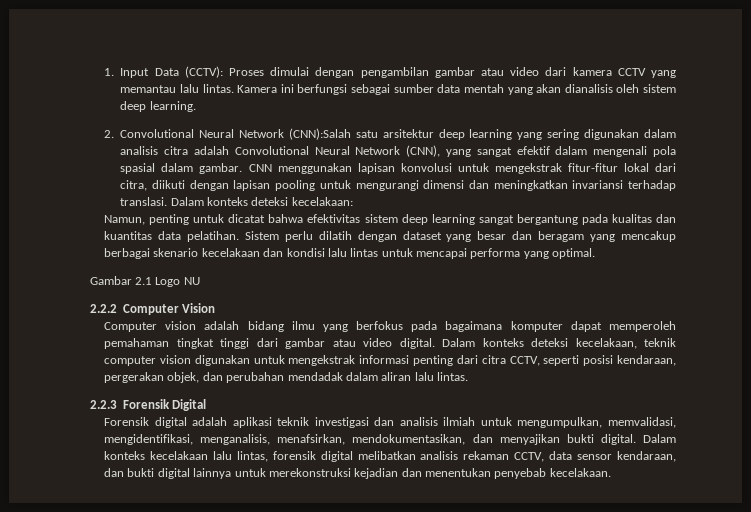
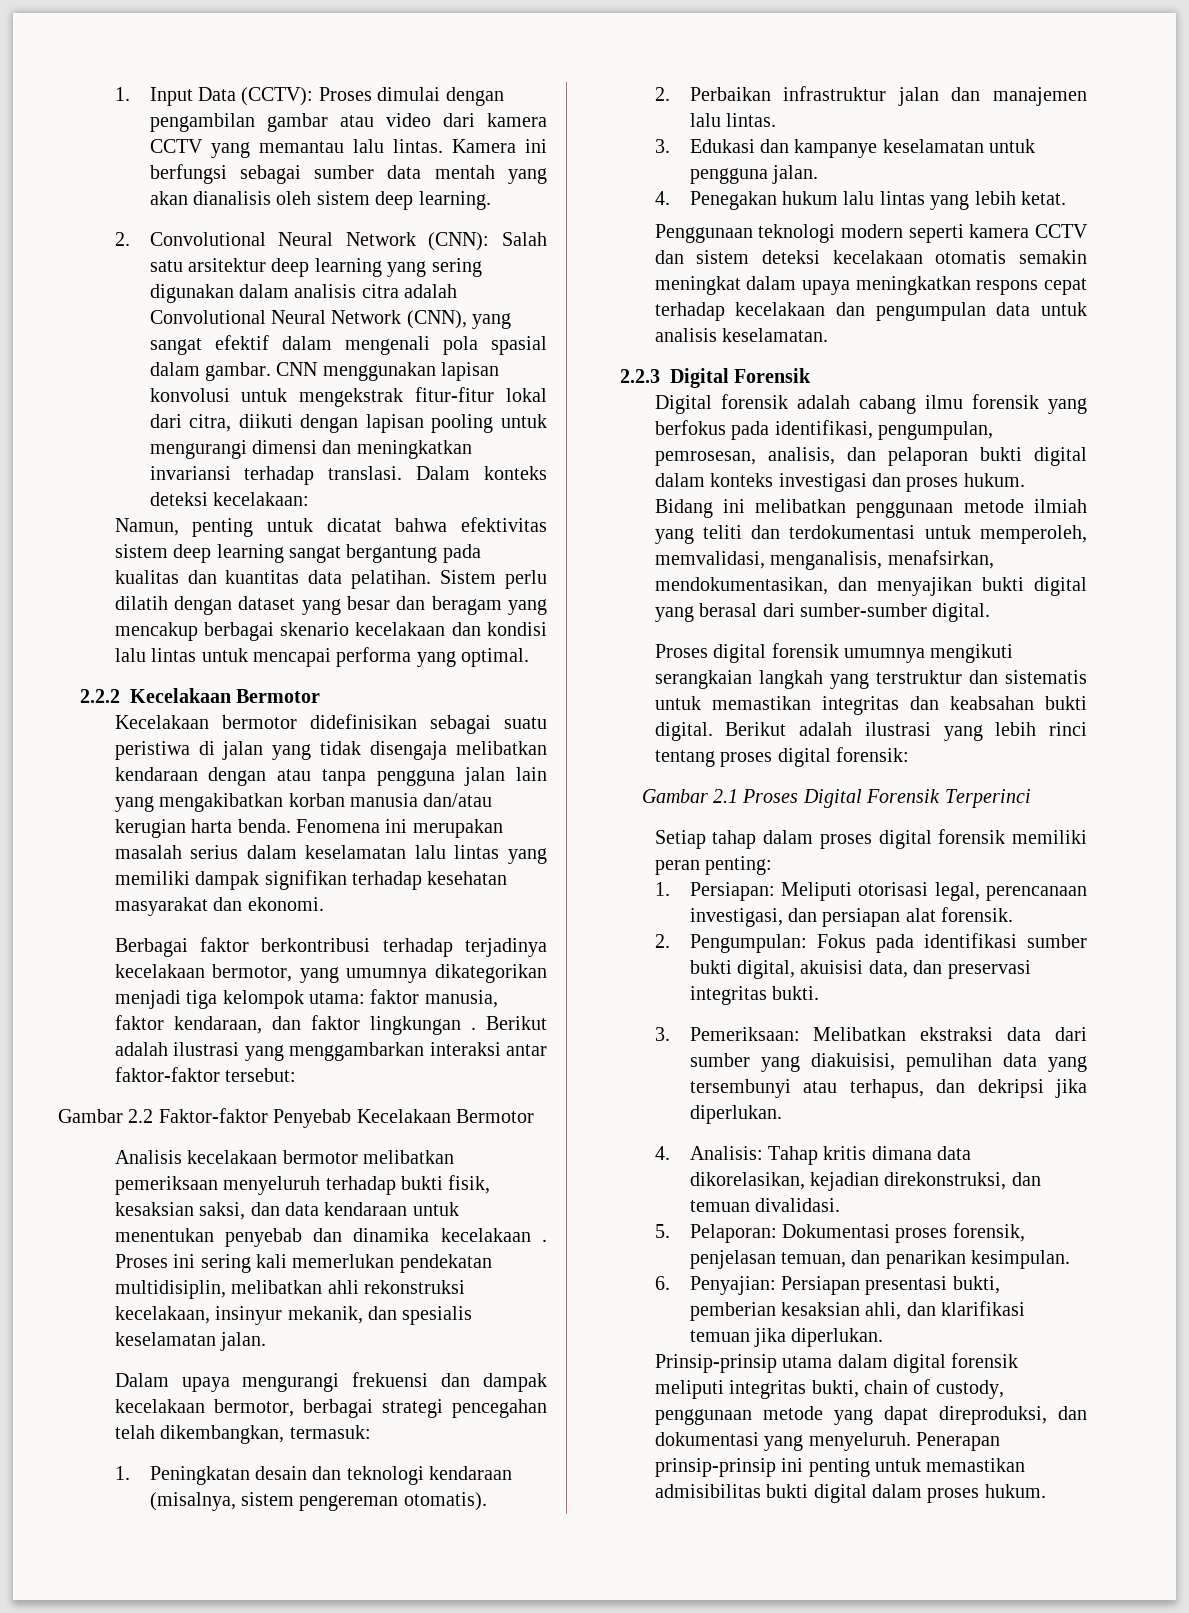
[288,128,351,140] (CNN):Salah -> [428,232,547,251] (CNN): Salah
[89,276,200,287] [89,303,216,315] [104,321,676,332] [104,338,676,349] [104,355,677,366] [104,372,469,383] [89,399,207,411] [104,417,677,428] [104,434,194,445] Gambar 2.1 Logo NU // 2.2.2 Computer Vision // Computer vision adalah bidang ilmu yang berfokus pada bagaimana komputer dapat memperoleh pemahaman tingkat tinggi dari gambar atau video digital. Dalam konteks deteksi kecelakaan, teknik computer vision digunakan untuk mengekstrak informasi penting dari citra CCTV, seperti posisi kendaraan, pergerakan objek, dan perubahan mendadak dalam aliran lalu lintas. // 2.2.3 Forensik Digital // Forensik digital adalah aplikasi teknik investigasi dan analisis ilmiah untuk mengumpulkan, memvalidasi, mengidentifikasi, -> [79,688,321,703] [114,714,547,734] [114,741,547,760] [114,767,548,786] [114,793,493,812] [114,819,503,838] [114,845,547,864] [114,870,508,890] [114,897,324,916] [114,937,547,957] [114,964,547,983] [114,989,498,1009] [114,1015,547,1035] [114,1042,547,1061] [114,1067,297,1082] [58,1108,534,1128] [114,1150,454,1164] [114,1175,491,1195] [114,1202,459,1220] [114,1228,548,1247] [114,1254,492,1273] [114,1280,465,1299] [114,1306,473,1325] [114,1332,267,1351] [114,1372,547,1392] [114,1399,547,1418] [114,1425,371,1444] [114,1466,513,1485] [149,1492,487,1511] [654,86,1087,106] [689,113,776,127] [654,139,1036,158] [689,165,818,184] [654,191,1066,210] [654,224,1088,243] [654,250,1087,264] [654,276,1087,295] [654,302,1087,321] [654,328,829,342] [619,368,812,388] [654,394,1087,414] [654,420,993,440] [654,447,1087,466] [654,473,1025,492] [654,499,1087,518] [654,525,1087,544] [654,551,765,569] 2.2.2 Kecelakaan Bermotor // Kecelakaan bermotor didefinisikan sebagai suatu peristiwa di jalan yang tidak disengaja melibatkan kendaraan dengan atau tanpa pengguna jalan lain yang mengakibatkan korban manusia dan/atau kerugian harta benda. Fenomena ini merupakan masalah serius dalam keselamatan lalu lintas yang memiliki dampak signifikan terhadap kesehatan masyarakat dan ekonomi. // Berbagai faktor berkontribusi terhadap terjadinya kecelakaan bermotor, yang umumnya dikategorikan menjadi tiga kelompok utama: faktor manusia, faktor kendaraan, dan faktor lingkungan . Berikut adalah ilustrasi yang menggambarkan interaksi antar faktor-faktor tersebut: // Gambar 2.2 Faktor-faktor Penyebab Kecelakaan Bermotor // Analisis kecelakaan bermotor melibatkan pemeriksaan menyeluruh terhadap bukti fisik, kesaksian saksi, dan data kendaraan untuk menentukan penyebab dan dinamika kecelakaan . Proses ini sering kali memerlukan pendekatan multidisiplin, melibatkan ahli rekonstruksi kecelakaan, insinyur mekanik, dan spesialis keselamatan jalan. // Dalam upaya mengurangi frekuensi dan dampak kecelakaan bermotor, berbagai strategi pencegahan telah dikembangkan, termasuk: // 1. Peningkatan desain dan teknologi kendaraan (misalnya, sistem pengereman otomatis). // 2. Perbaikan infrastruktur jalan dan manajemen lalu lintas. // 3. Edukasi dan kampanye keselamatan untuk pengguna jalan. // 4. Penegakan hukum lalu lintas yang lebih ketat. // Penggunaan teknologi modern seperti kamera CCTV dan sistem deteksi kecelakaan otomatis semakin meningkat dalam upaya meningkatkan respons cepat terhadap kecelakaan dan pengumpulan data untuk analisis keselamatan. // 2.2.3 Digital Forensik // Digital forensik adalah cabang ilmu forensik yang berfokus pada identifikasi, pengumpulan, pemrosesan, analisis, dan pelaporan bukti digital dalam konteks investigasi dan proses hukum. Bidang ini melibatkan penggunaan metode ilmiah yang teliti dan terdokumentasi untuk memperoleh, memvalidasi,
[600,434,676,445] [104,451,676,462] [104,468,611,479] digital. Dalam konteks kecelakaan lalu lintas, forensik digital melibatkan analisis rekaman CCTV, data sensor kendaraan, dan bukti digital lainnya untuk merekonstruksi kejadian dan menentukan penyebab kecelakaan. -> [1034,577,1087,596] [654,603,991,622] [654,643,1014,663] [654,670,1087,689] [654,696,1087,715] [654,722,1087,741] [654,747,909,767] [641,789,1031,808] [654,829,1087,849] [654,856,773,875] [654,882,1087,901] [689,907,1014,927] [654,933,1087,953] [689,960,1031,979] [689,986,819,1005] [654,1027,1087,1041] [689,1053,1087,1072] [689,1079,1087,1098] [689,1105,782,1124] [654,1146,972,1165] [689,1172,1041,1191] [689,1198,840,1212] [654,1223,1025,1243] [689,1250,1071,1269] [654,1276,1000,1295] [689,1301,1026,1321] [689,1328,884,1347] [654,1353,1019,1373] [654,1379,1004,1399] [654,1406,1087,1425] [654,1432,1000,1451] [654,1458,1026,1477] [654,1484,1046,1503] digital yang berasal dari sumber-sumber digital. // Proses digital forensik umumnya mengikuti serangkaian langkah yang terstruktur dan sistematis untuk memastikan integritas dan keabsahan bukti digital. Berikut adalah ilustrasi yang lebih rinci tentang proses digital forensik: // Gambar 2.1 Proses Digital Forensik Terperinci // Setiap tahap dalam proses digital forensik memiliki peran penting: // 1. Persiapan: Meliputi otorisasi legal, perencanaan investigasi, dan persiapan alat forensik. // 2. Pengumpulan: Fokus pada identifikasi sumber bukti digital, akuisisi data, dan preservasi integritas bukti. // 3. Pemeriksaan: Melibatkan ekstraksi data dari sumber yang diakuisisi, pemulihan data yang tersembunyi atau terhapus, dan dekripsi jika diperlukan. // 4. Analisis: Tahap kritis dimana data dikorelasikan, kejadian direkonstruksi, dan temuan divalidasi. // 5. Pelaporan: Dokumentasi proses forensik, penjelasan temuan, dan penarikan kesimpulan. // 6. Penyajian: Persiapan presentasi bukti, pemberian kesaksian ahli, dan klarifikasi temuan jika diperlukan. // Prinsip-prinsip utama dalam digital forensik meliputi integritas bukti, chain of custody, penggunaan metode yang dapat direproduksi, dan dokumentasi yang menyeluruh. Penerapan prinsip-prinsip ini penting untuk memastikan admisibilitas bukti digital dalam proses hukum.

